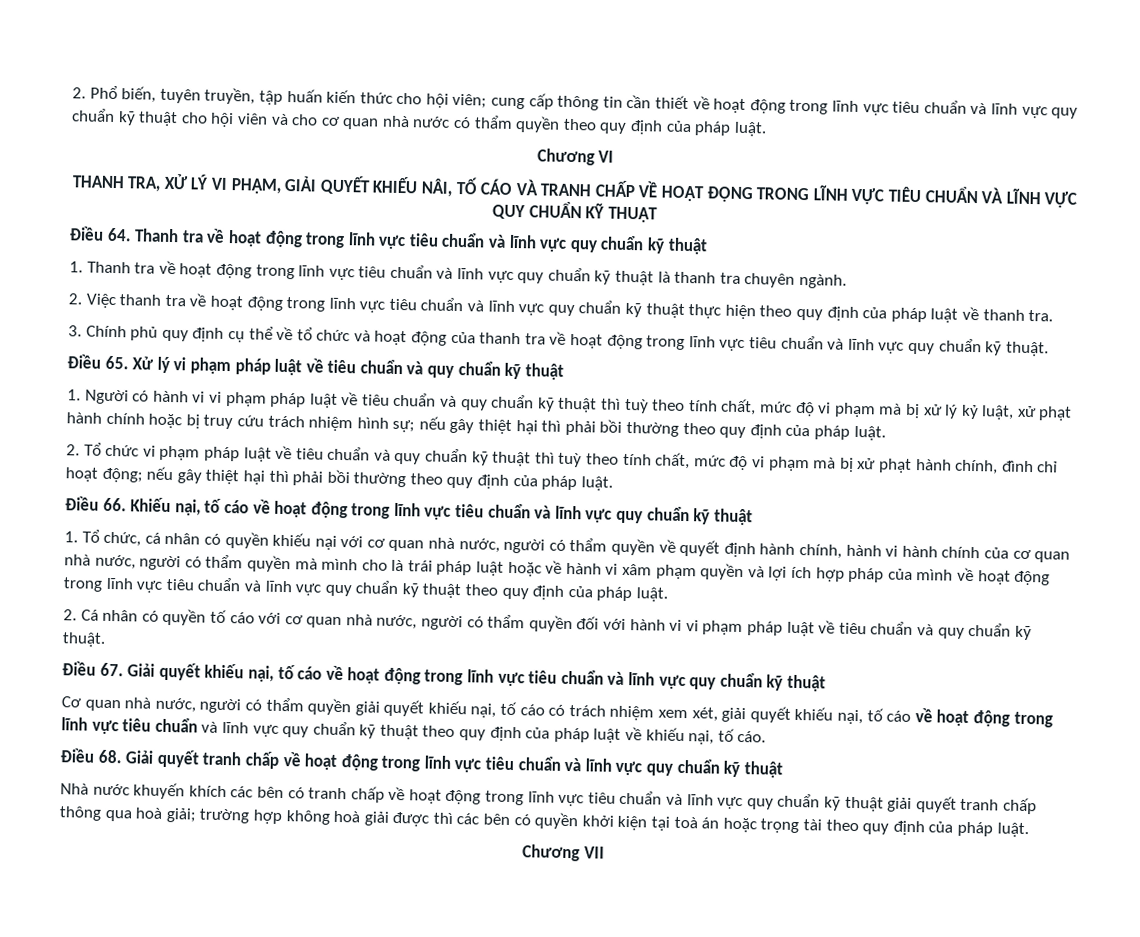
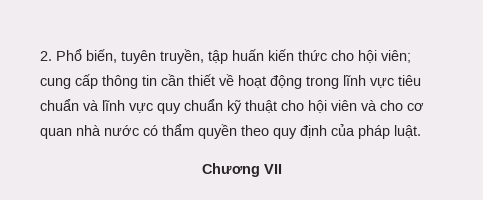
[536,148,615,166] [71,173,1078,208] [492,201,658,223] [69,226,708,255] [69,260,847,289] [68,293,1054,323] [68,325,1049,357] [67,354,564,380] [67,389,1073,421] [66,412,886,441] [66,442,1059,475] [65,466,613,491] [65,496,753,526] [64,529,1071,563] [64,554,1051,586] [63,577,669,602] [63,608,1032,641] [62,632,106,647] [62,661,826,692] [61,696,1053,728] [61,717,767,745] [60,748,783,778] [60,782,1037,815] [59,806,1029,838] // Chương VI // THANH TRA, XỬ LÝ VI PHẠM, GIẢI QUYẾT KHIẾU NÂI, TỐ CÁO VÀ TRANH CHẤP VỀ HOẠT ĐỘNG TRONG LĨNH VỰC TIÊU CHUẨN VÀ LĨNH VỰC QUY CHUẨN KỸ THUẬT // Điều 64. Thanh tra về hoạt động trong lĩnh vực tiêu chuẩn và lĩnh vực quy chuẩn kỹ thuật // 1. Thanh tra về hoạt động trong lĩnh vực tiêu chuẩn và lĩnh vực quy chuẩn kỹ thuật là thanh tra chuyên ngành. // 2. Việc thanh tra về hoạt động trong lĩnh vực tiêu chuẩn và lĩnh vực quy chuẩn kỹ thuật thực hiện theo quy định của pháp luật về thanh tra. // 3. Chính phủ quy định cụ thể về tổ chức và hoạt động của thanh tra về hoạt động trong lĩnh vực tiêu chuẩn và lĩnh vực quy chuẩn kỹ thuật. // Điều 65. Xử lý vi phạm pháp luật về tiêu chuẩn và quy chuẩn kỹ thuật // 1. Người có hành vi vi phạm pháp luật về tiêu chuẩn và quy chuẩn kỹ thuật thì tuỳ theo tính chất, mức độ vi phạm mà bị xử lý kỷ luật, xử phạt hành chính hoặc bị truy cứu trách nhiệm hình sự; nếu gây thiệt hại thì phải bồi thường theo quy định của pháp luật. // 2. Tổ chức vi phạm pháp luật về tiêu chuẩn và quy chuẩn kỹ thuật thì tuỳ theo tính chất, mức độ vi phạm mà bị xử phạt hành chính, đình chỉ hoạt động; nếu gây thiệt hại thì phải bồi thường theo quy định của pháp luật. // Điều 66. Khiếu nại, tố cáo về hoạt động trong lĩnh vực tiêu chuẩn và lĩnh vực quy chuẩn kỹ thuật // 1. Tổ chức, cá nhân có quyền khiếu nại với cơ quan nhà nước, người có thẩm quyền về quyết định hành chính, hành vi hành chính của cơ quan nhà nước, người có thẩm quyền mà mình cho là trái pháp luật hoặc về hành vi xâm phạm quyền và lợi ích hợp pháp của mình về hoạt động trong lĩnh vực tiêu chuẩn và lĩnh vực quy chuẩn kỹ thuật theo quy định của pháp luật. // 2. Cá nhân có quyền tố cáo với cơ quan nhà nước, người có thẩm quyền đối với hành vi vi phạm pháp luật về tiêu chuẩn và quy chuẩn kỹ thuật. // Điều 67. Giải quyết khiếu nại, tố cáo về hoạt động trong lĩnh vực tiêu chuẩn và lĩnh vực quy chuẩn kỹ thuật // Cơ quan nhà nước, người có thẩm quyền giải quyết khiếu nại, tố cáo có trách nhiệm xem xét, giải quyết khiếu nại, tố cáo về hoạt động trong lĩnh vực tiêu chuẩn và lĩnh vực quy chuẩn kỹ thuật theo quy định của pháp luật về khiếu nại, tố cáo. // Điều 68. Giải quyết tranh chấp về hoạt động trong lĩnh vực tiêu chuẩn và lĩnh vực quy chuẩn kỹ thuật // Nhà nước khuyến khích các bên có tranh chấp về hoạt động trong lĩnh vực tiêu chuẩn và lĩnh vực quy chuẩn kỹ thuật giải quyết tranh chấp thông qua hoà giải; trường hợp không hoà giải được thì các bên có quyền khởi kiện tại toà án hoặc trọng tài theo quy định của pháp luật. -> (421, 131) none

